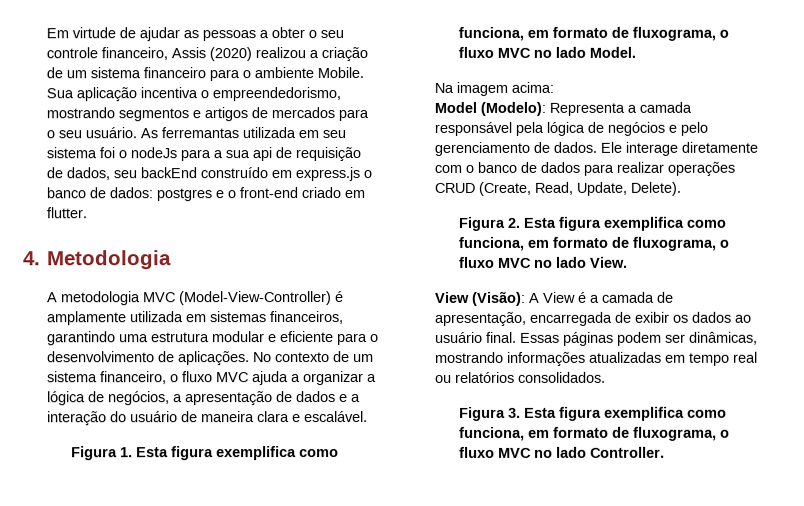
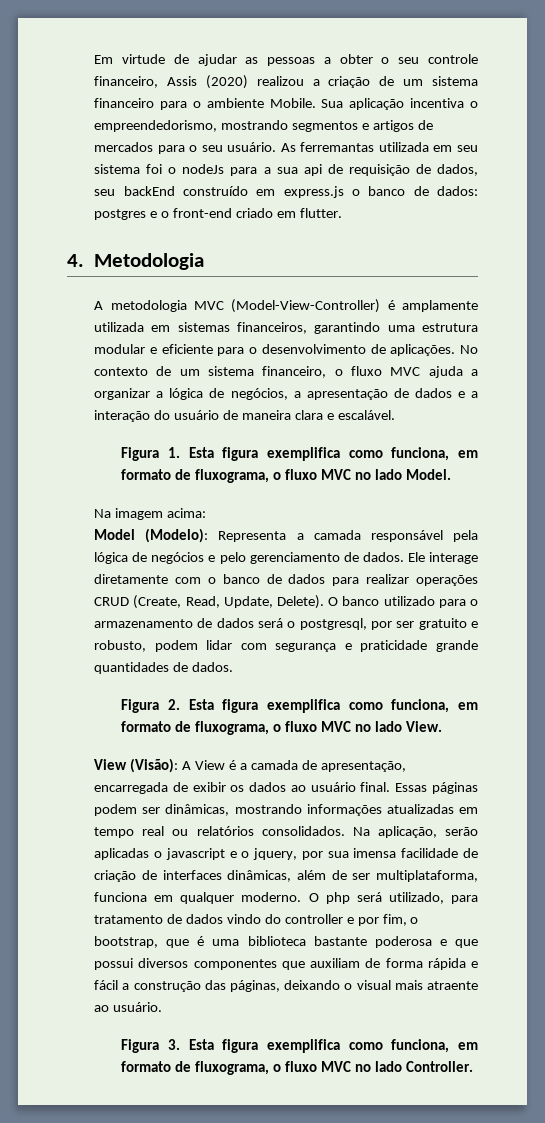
(682, 188) none -> [328,596,478,608] [94,618,478,630] [94,640,478,652] [94,662,234,674] O banco utilizado para o armazenamento de dados será o postgresql, por ser gratuito e robusto, podem lidar com segurança e praticidade grande quantidades de dados.
(607, 377) none -> [352,826,478,838] [94,848,478,860] [94,870,478,882] [94,892,479,904] [94,914,419,926] [94,936,478,948] [94,958,479,970] [94,980,478,992] [94,1002,163,1012] Na aplicação, serão aplicadas o javascript e o jquery, por sua imensa facilidade de criação de interfaces dinâmicas, além de ser multiplataforma, funciona em qualquer moderno. O php será utilizado, para tratamento de dados vindo do controller e por fim, o bootstrap, que é uma biblioteca bastante poderosa e que possui diversos componentes que auxiliam de forma rápida e fácil a construção das páginas, deixando o visual mais atraente ao usuário.

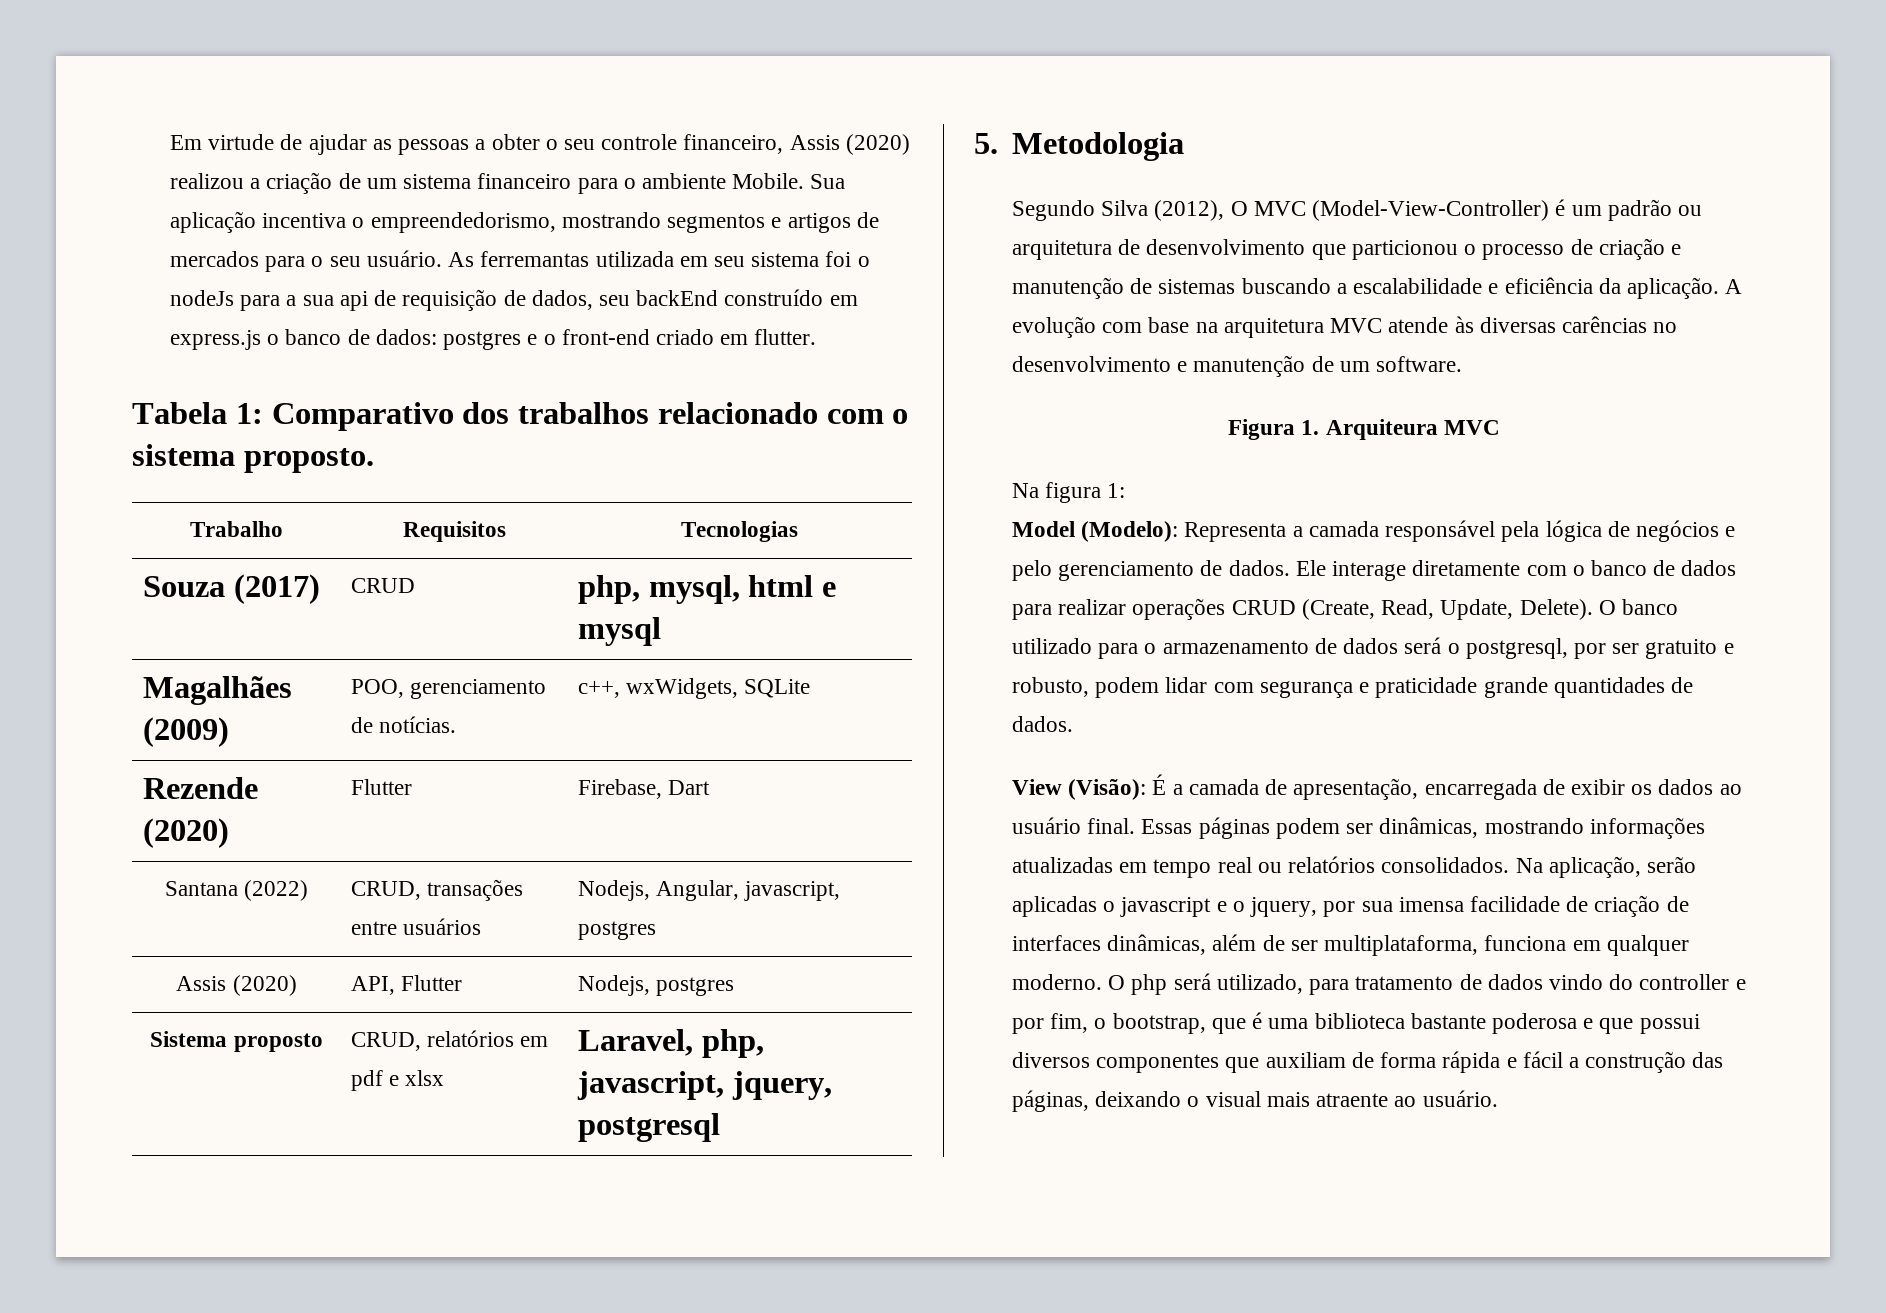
[67,253,205,270] [94,299,478,313] [94,322,478,334] [94,344,479,356] [94,366,478,378] [94,388,478,400] [94,410,395,422] [121,447,478,461] [121,469,451,483] [94,508,207,520] 4. Metodologia // A metodologia MVC (Model-View-Controller) é amplamente utilizada em sistemas financeiros, garantindo uma estrutura modular e eficiente para o desenvolvimento de aplicações. No contexto de um sistema financeiro, o fluxo MVC ajuda a organizar a lógica de negócios, a apresentação de dados e a interação do usuário de maneira clara e escalável. // Figura 1. Esta figura exemplifica como funciona, em formato de fluxograma, o fluxo MVC no lado Model. // Na imagem acima: -> [132,402,909,431] [132,444,374,473] [190,521,283,537] [402,521,506,542] [681,521,798,542] [142,574,320,604] [350,578,415,593] [577,575,837,604] [577,617,661,646] [142,676,292,705] [142,717,229,747] [350,679,547,699] [350,716,457,733] [577,678,811,699] [142,777,258,799] [142,818,229,848] [350,779,412,795] [577,779,711,799] [164,880,309,901] [350,879,524,901] [350,918,482,935] [577,880,841,901] [577,921,656,940] [176,975,297,996] [350,975,463,995] [577,975,735,996] [150,1031,323,1052] [350,1030,549,1051] [350,1070,445,1091] [577,1029,764,1058] [576,1071,832,1100] [577,1113,720,1142] [974,132,1185,161] [1012,199,1702,221] [1012,238,1681,260] [1012,277,1743,299] [1012,316,1678,338] [1012,355,1463,377] [1228,419,1500,440] [1012,482,1126,503] Tabela 1: Comparativo dos trabalhos relacionado com o sistema proposto. // Trabalho | Requisitos | Tecnologias // Souza (2017) | CRUD | php, mysql, html e mysql // Magalhães (2009) | POO, gerenciamento de notícias. | c++, wxWidgets, SQLite // Rezende (2020) | Flutter | Firebase, Dart // Santana (2022) | CRUD, transações entre usuários | Nodejs, Angular, javascript, postgres // Assis (2020) | API, Flutter | Nodejs, postgres // Sistema proposto | CRUD, relatórios em pdf e xlsx | Laravel, php, javascript, jquery, postgresql // 5. Metodologia // Segundo Silva (2012), O MVC (Model-View-Controller) é um padrão ou arquitetura de desenvolvimento que particionou o processo de criação e manutenção de sistemas buscando a escalabilidade e eficiência da aplicação. A evolução com base na arquitetura MVC atende às diversas carências no desenvolvimento e manutenção de um software. // Figura 1. Arquiteura MVC // Na figura 1:
[121,699,478,713] [121,721,442,735] // Figura 2. Esta figura exemplifica como funciona, em formato de fluxograma, o fluxo MVC no lado View. -> (1074, 724) none
[182,760,236,770] A View é -> [1152,774,1167,795] É
[121,1039,478,1053] [121,1061,473,1075] // Figura 3. Esta figura exemplifica como funciona, em formato de fluxograma, o fluxo MVC no lado Controller. -> (1498, 1098) none

